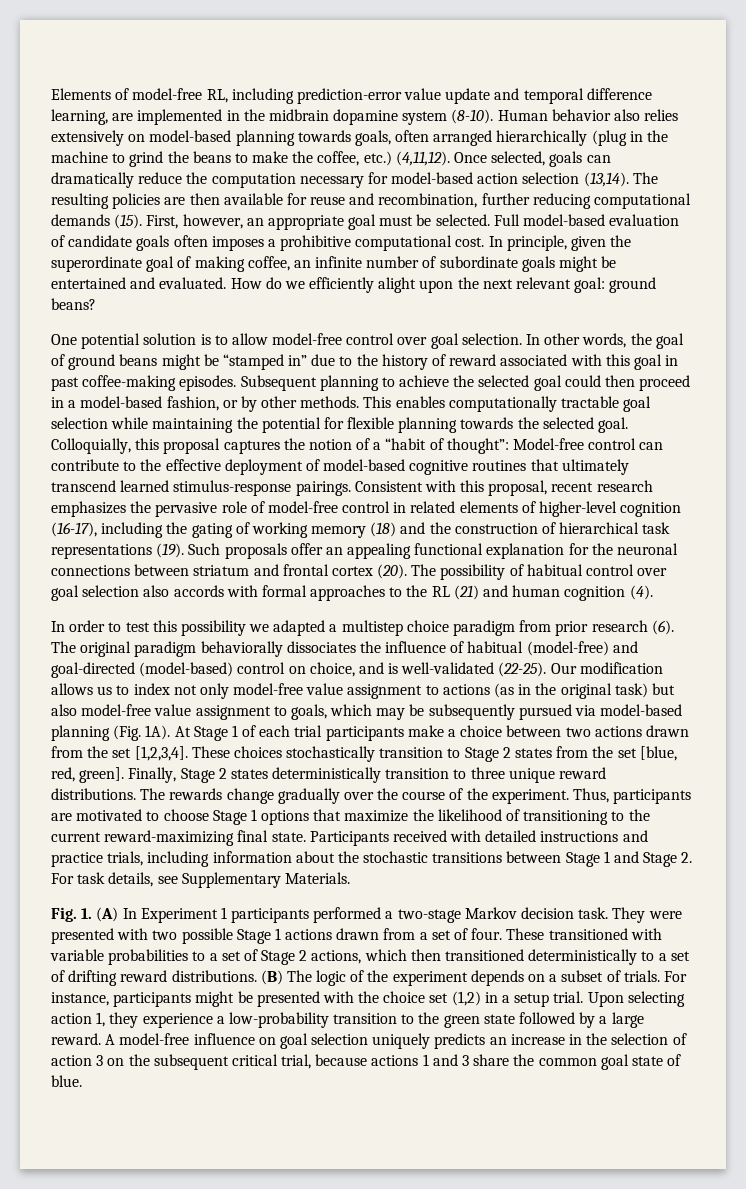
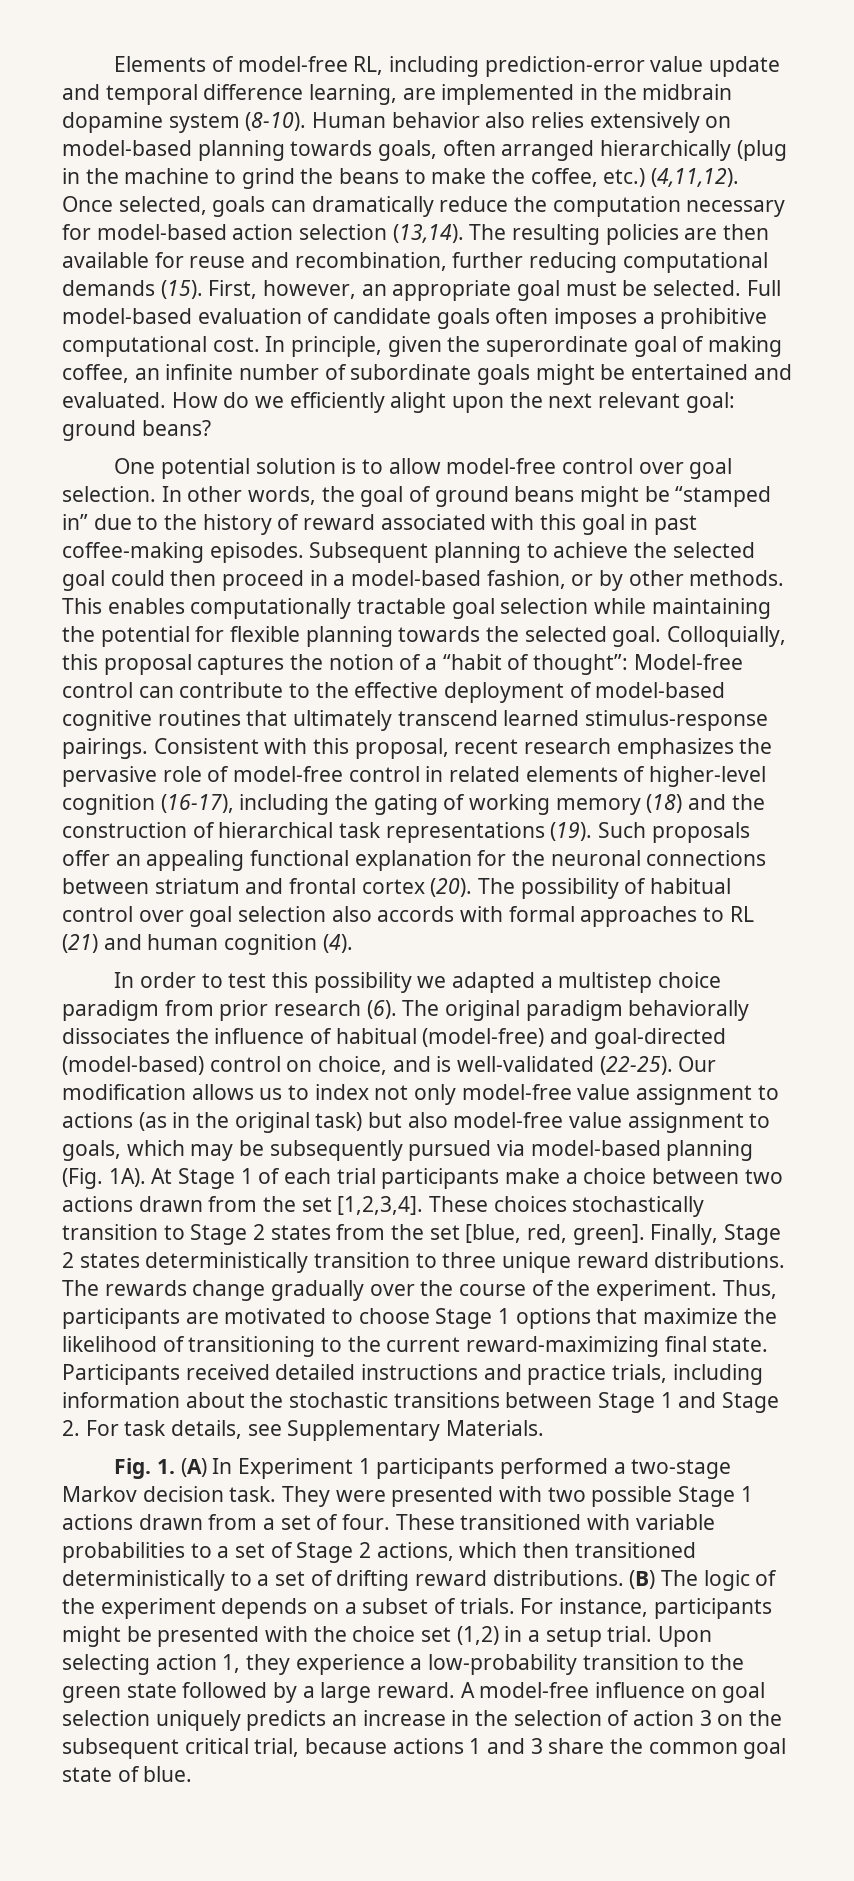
[406,585,428,597] the -> (725, 914) none
[450,830,482,842] with -> (270, 1372) none

